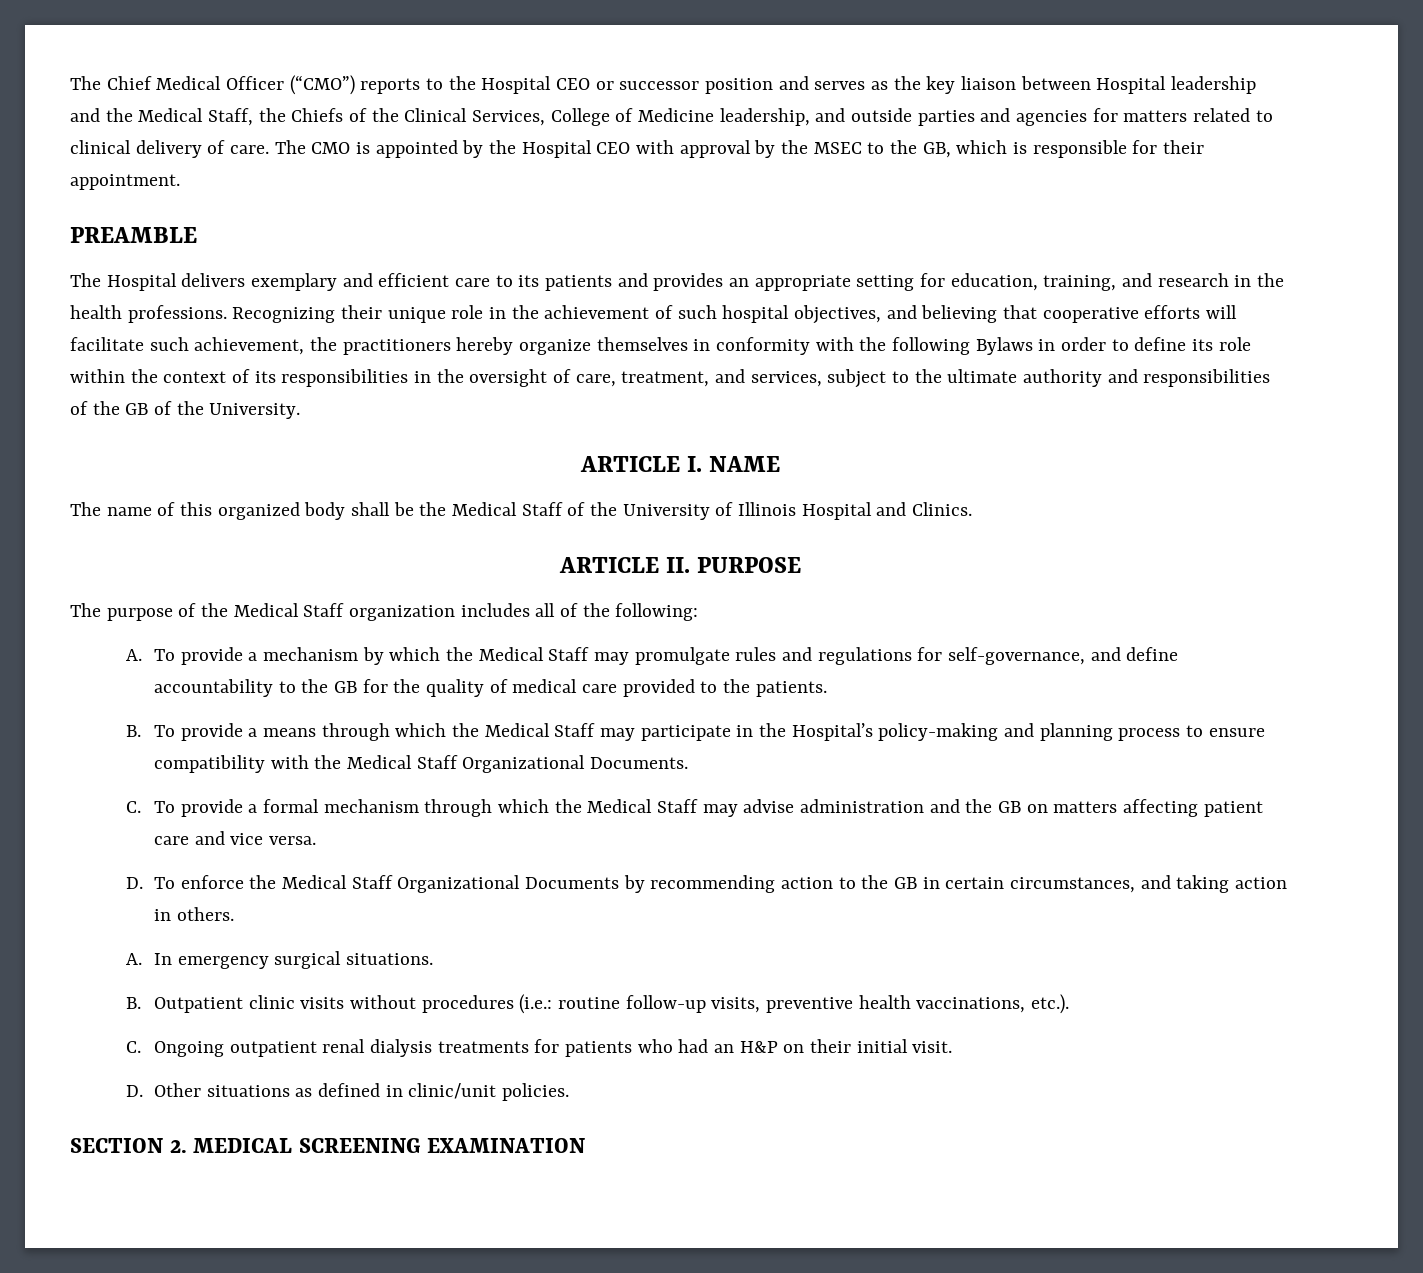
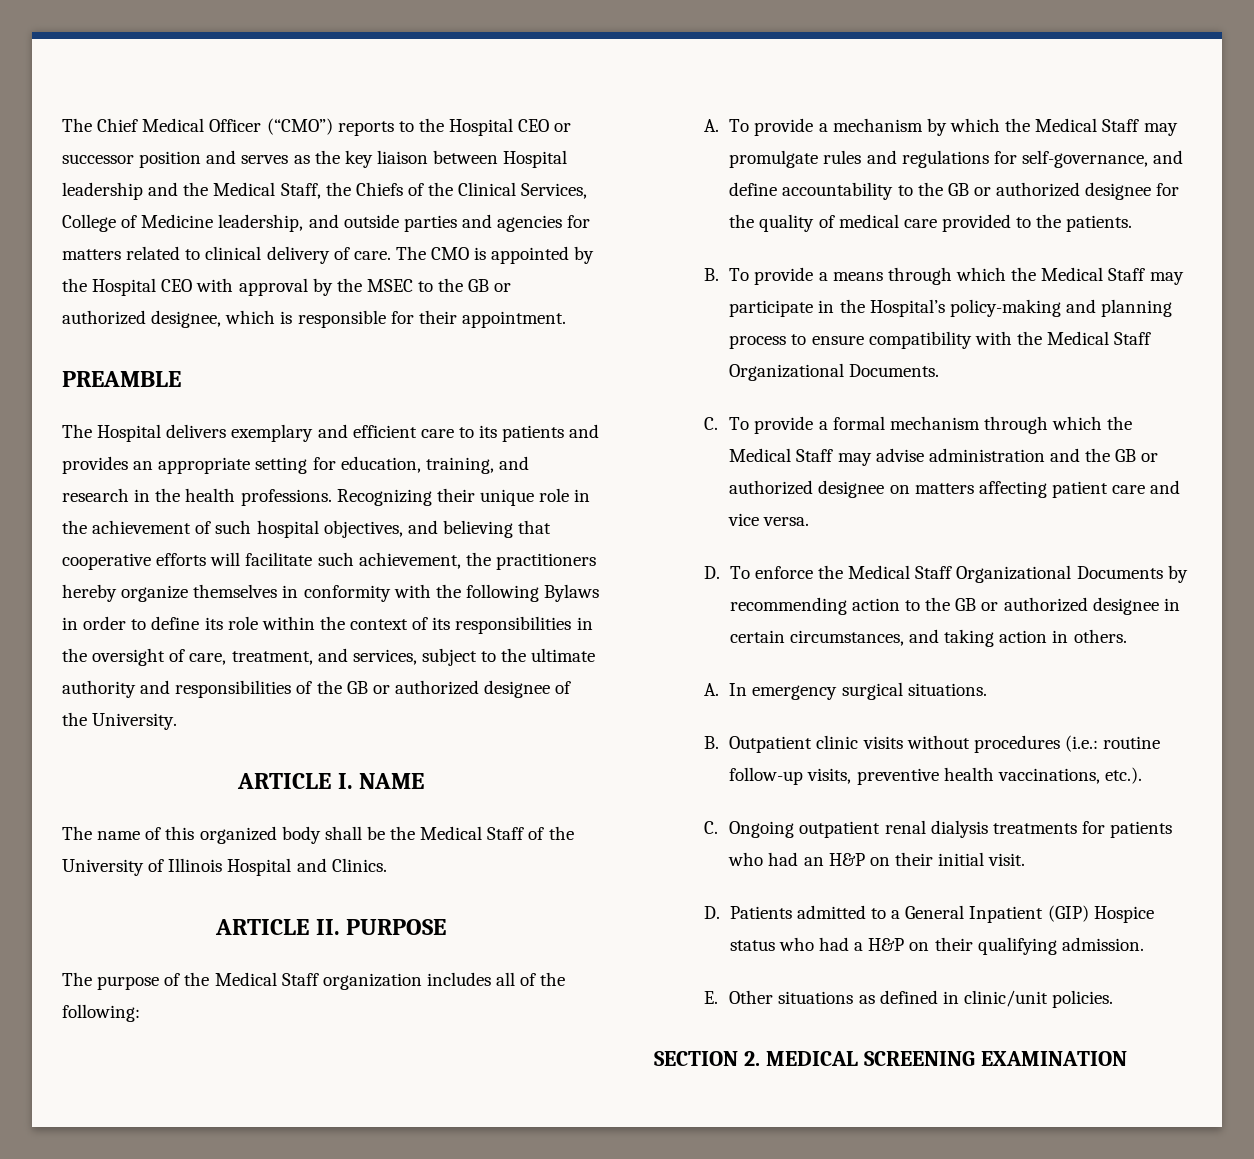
[922,142,951,158] GB, -> [468,279,512,292] [62,310,222,328] GB or authorized designee,
(149, 409) none -> [372,680,551,698] or authorized designee
(358, 687) none -> [973,182,1152,200] or authorized designee
(1022, 807) none -> [1141,453,1159,462] [729,480,885,498] or authorized designee
(918, 883) none -> [981,597,1159,615] or authorized designee
(144, 1091) none -> [729,905,1154,923] [729,937,1144,955] [704,991,719,1004] Patients admitted to a General Inpatient (GIP) Hospice status who had a H&P on their qualifying admission. // E.

